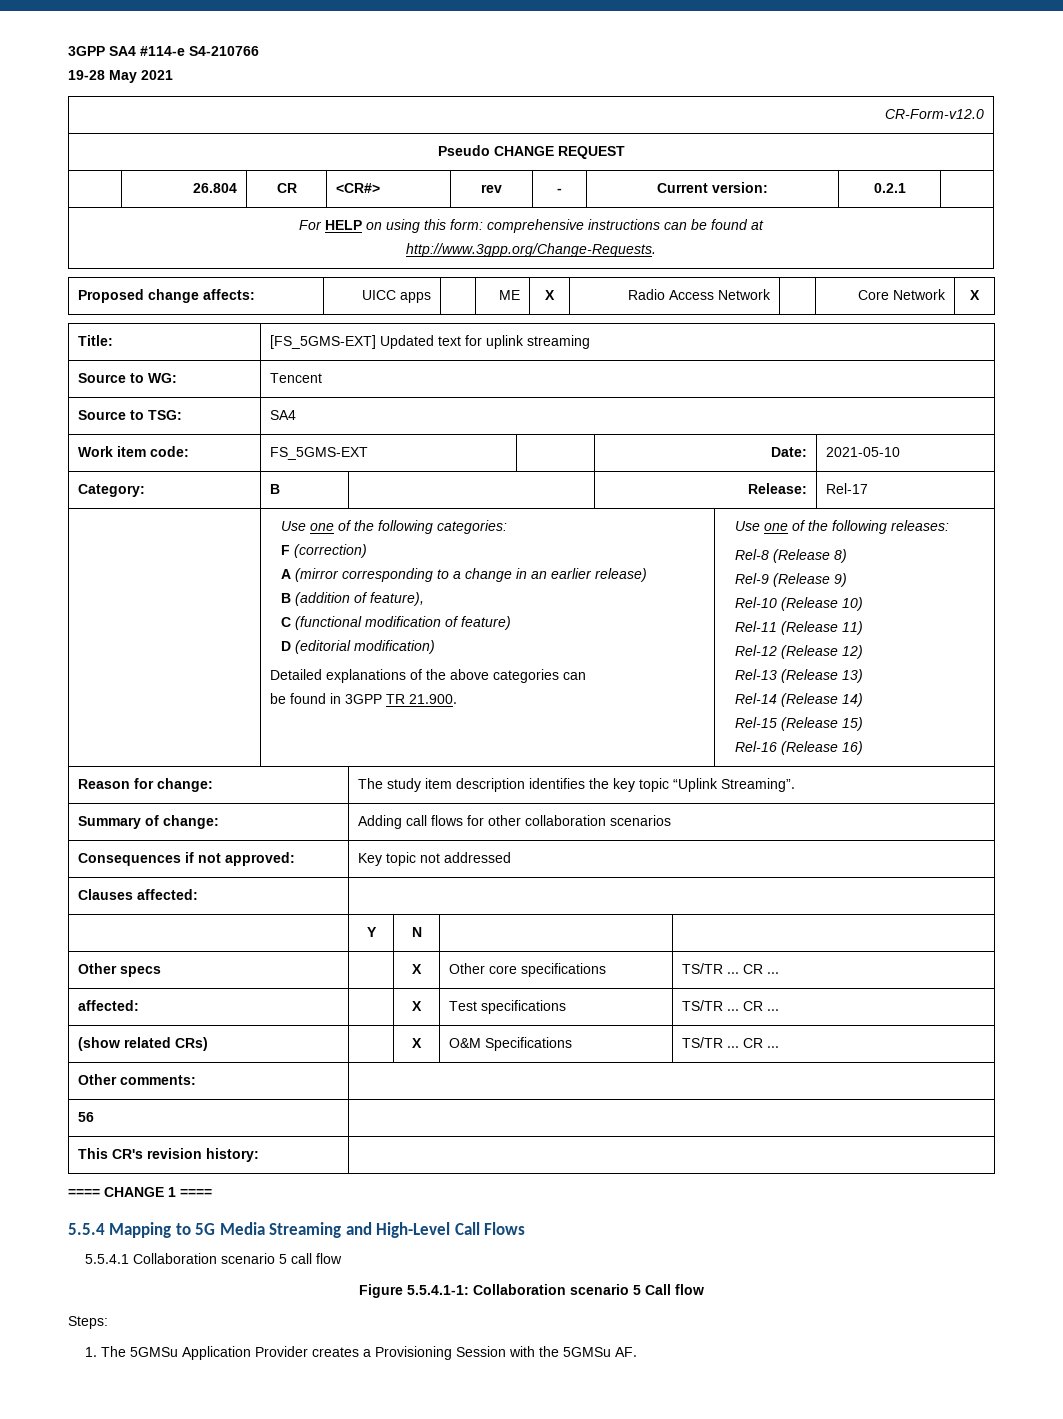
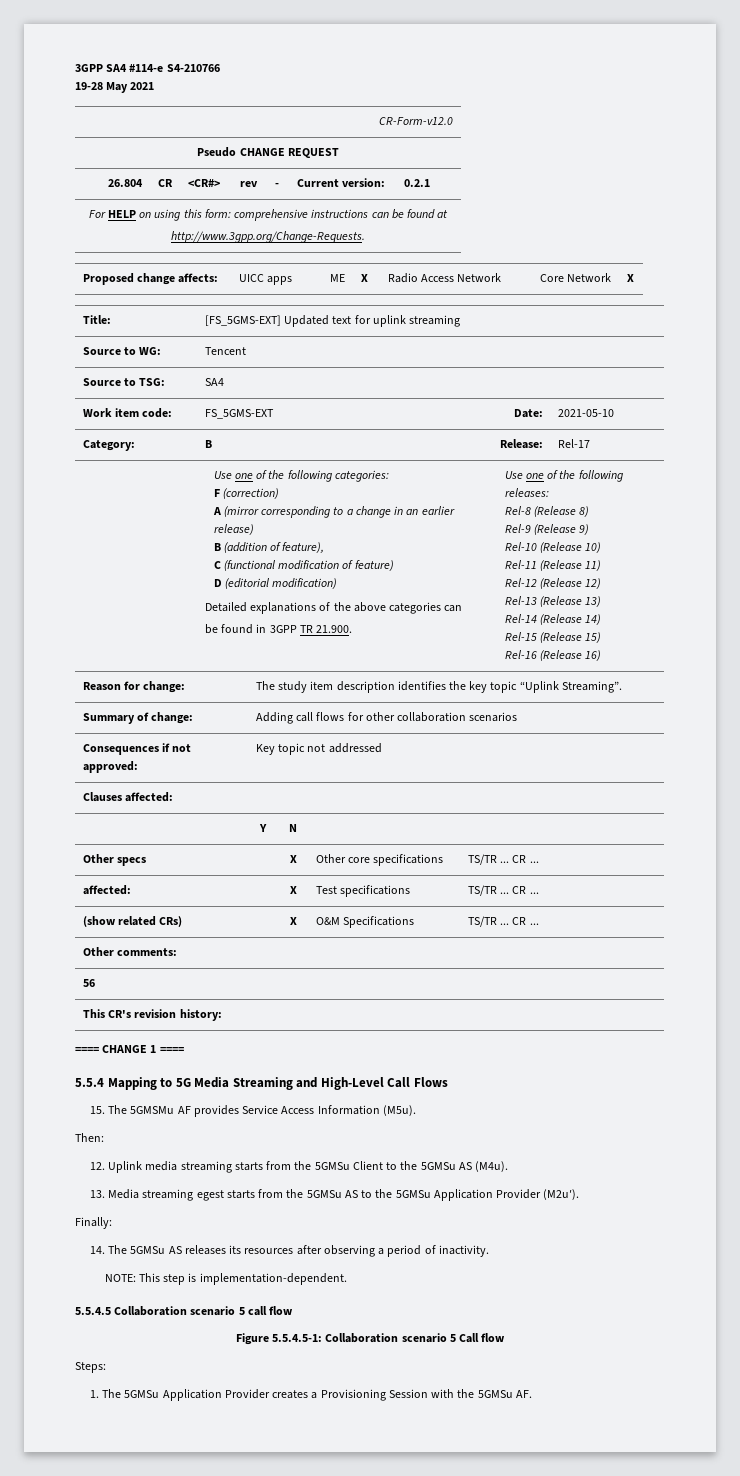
[85,1254,130,1264] 5.5.4.1 -> [89,1105,416,1117] [75,1133,104,1142] [89,1161,508,1173] [89,1189,580,1201] [75,1217,112,1229] [89,1245,489,1257] [104,1273,347,1285] [75,1307,111,1315] 15. The 5GMSMu AF provides Service Access Information (M5u). // Then: // 12. Uplink media streaming starts from the 5GMSu Client to the 5GMSu AS (M4u). // 13. Media streaming egest starts from the 5GMSu AS to the 5GMSu Application Provider (M2u′). // Finally: // 14. The 5GMSu AS releases its resources after observing a period of inactivity. // NOTE: This step is implementation-dependent. // 5.5.4.5
[407,1285,469,1295] 5.5.4.1-1: -> [272,1334,323,1342] 5.5.4.5-1:

